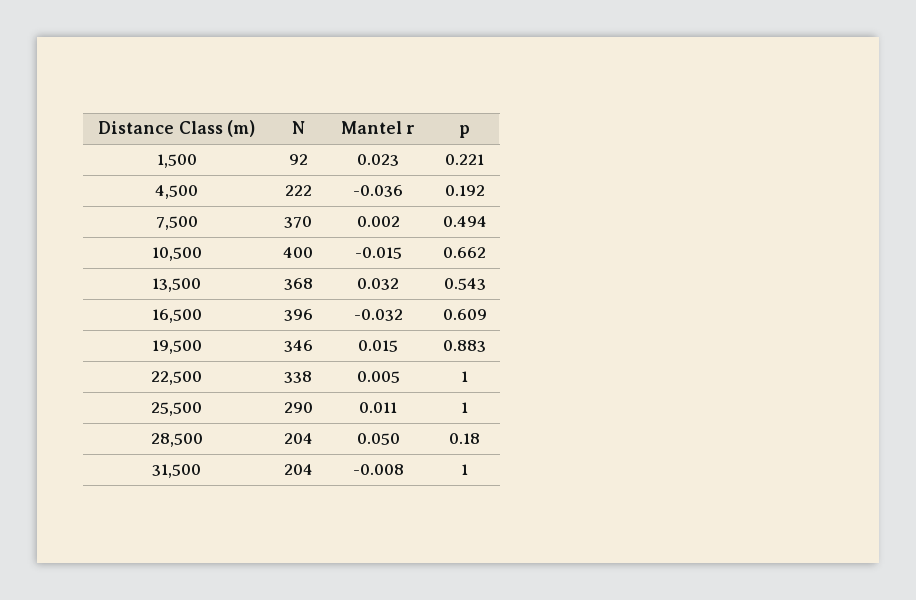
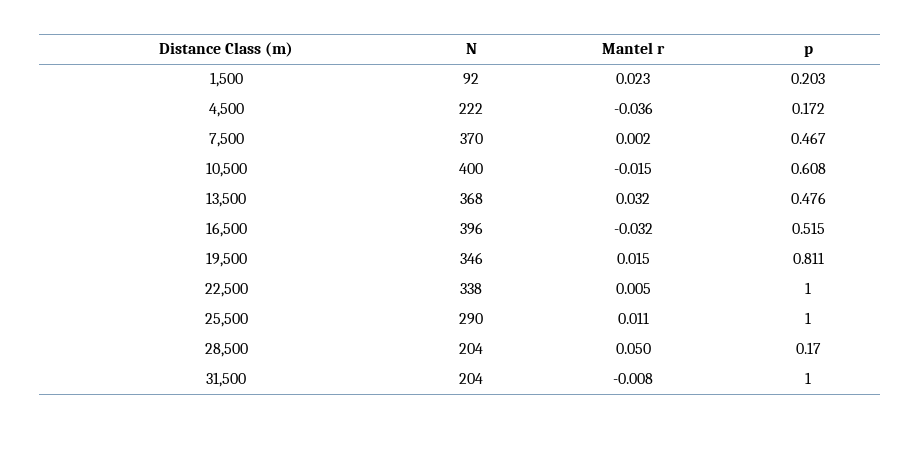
[445,154,484,165] 0.221 -> [791,73,825,84] 0.203
[444,185,485,196] 0.192 -> [791,102,825,114] 0.172
[442,216,487,227] 0.494 -> [790,132,826,144] 0.467
[443,247,486,258] 0.662 -> [790,162,826,174] 0.608
[443,278,486,290] 0.543 -> [790,192,826,204] 0.476
[442,309,487,320] 0.609 -> [791,222,825,234] 0.515
[443,340,486,352] 0.883 -> [792,252,824,264] 0.811
[449,433,480,444] 0.18 -> [795,342,821,354] 0.17

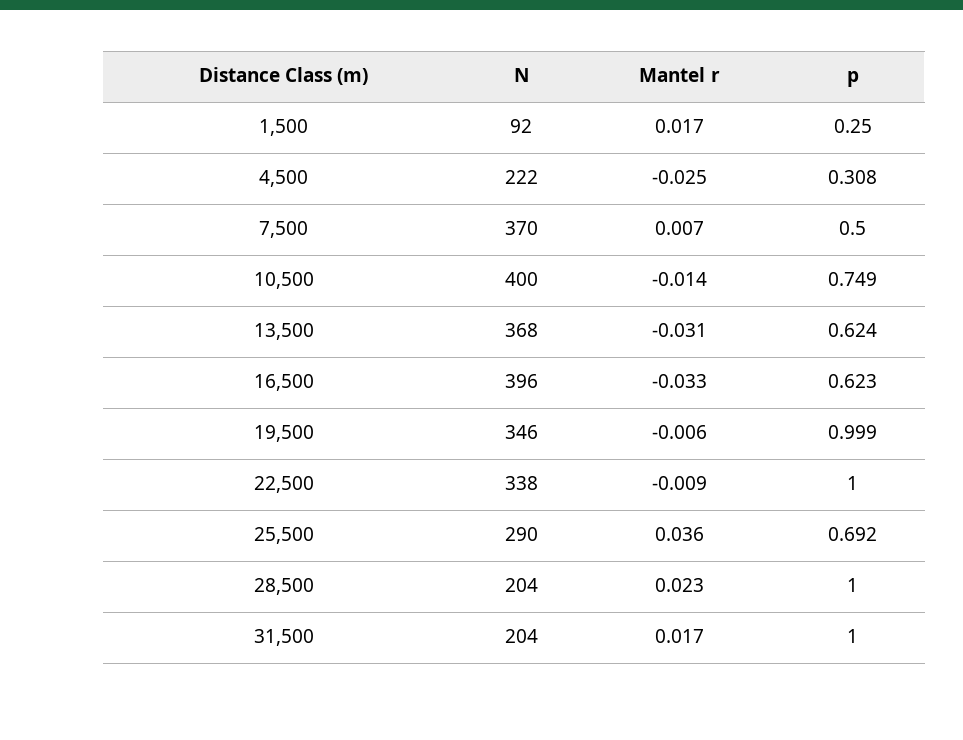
[616,73,650,84] [791,73,825,84] 0.023 | 0.203 -> [655,119,704,133] [833,119,872,133] 0.017 | 0.25
[613,102,653,114] [791,102,825,114] -0.036 | 0.172 -> [652,170,707,184] [828,170,877,184] -0.025 | 0.308
[615,133,651,144] [790,132,826,144] 0.002 | 0.467 -> [655,221,704,235] [839,221,866,235] 0.007 | 0.5
[614,162,652,174] [790,162,826,174] -0.015 | 0.608 -> [652,272,707,286] [828,272,877,286] -0.014 | 0.749
[616,193,650,204] [790,192,826,204] 0.032 | 0.476 -> [652,323,707,337] [828,323,877,337] -0.031 | 0.624
[613,223,653,234] [791,222,825,234] -0.032 | 0.515 -> [652,374,707,388] [828,374,877,388] -0.033 | 0.623
[616,252,650,264] [792,252,824,264] 0.015 | 0.811 -> [652,425,707,439] [828,425,877,439] -0.006 | 0.999
[615,283,651,294] 0.005 -> [652,476,707,490] -0.009
[617,312,649,324] [805,312,811,324] 0.011 | 1 -> [655,527,704,541] [828,527,877,541] 0.036 | 0.692
[615,343,651,354] [795,342,821,354] 0.050 | 0.17 -> [655,578,704,592] [847,578,858,592] 0.023 | 1
[613,373,653,384] -0.008 -> [655,629,704,643] 0.017

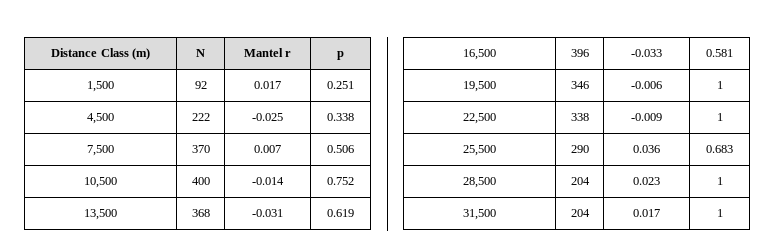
[833,119,872,133] 0.25 -> [327,81,354,89] 0.251
[828,170,877,184] 0.308 -> [327,113,354,121] 0.338
[839,221,866,235] 0.5 -> [327,145,354,153] 0.506
[828,272,877,286] 0.749 -> [327,177,354,185] 0.752
[828,323,877,337] 0.624 -> [327,209,354,217] 0.619
[828,374,877,388] 0.623 -> [706,49,733,57] 0.581
[828,425,877,439] 0.999 -> [716,81,723,89] 1
[828,527,877,541] 0.692 -> [706,145,733,153] 0.683

